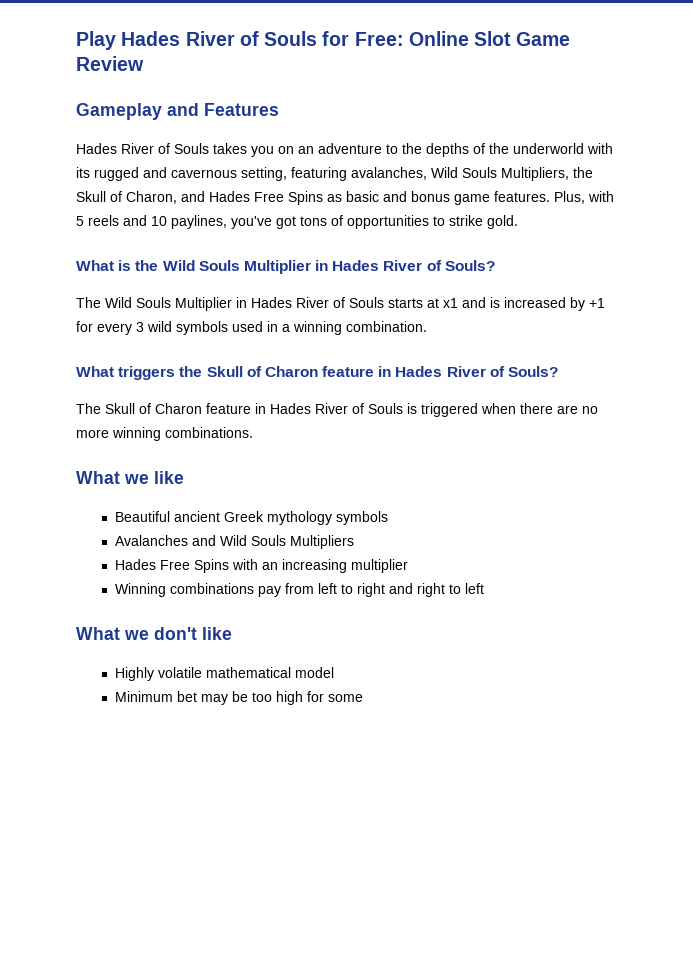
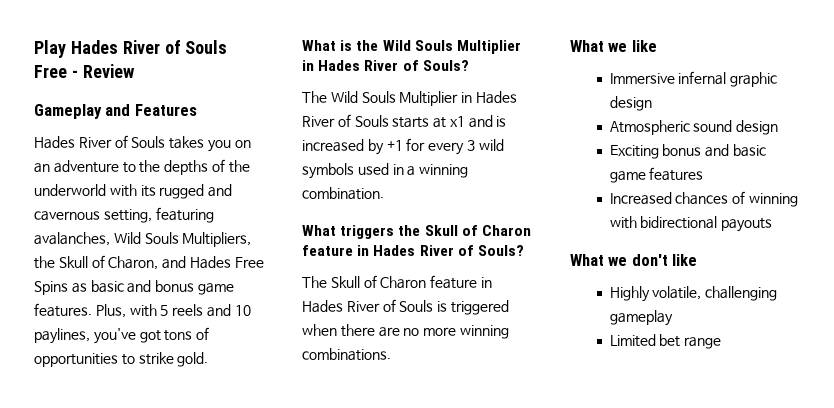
[322,31,571,46] for Free: Online Slot Game -> [34,65,78,78] Free -
[114,511,388,525] [114,535,354,549] [114,559,408,573] [114,583,484,597] Beautiful ancient Greek mythology symbols // Avalanches and Wild Souls Multipliers // Hades Free Spins with an increasing multiplier // Winning combinations pay from left to right and right to left -> [609,71,778,87] [609,96,652,111] [609,120,779,135] [609,144,766,159] [609,167,704,183] [609,191,798,207] [609,216,773,232] Immersive infernal graphic design // Atmospheric sound design // Exciting bonus and basic game features // Increased chances of winning with bidirectional payouts
[157,667,334,678] [114,691,363,705] volatile mathematical model // Minimum bet may be too high for some -> [652,286,778,301] [609,310,673,326] [609,334,722,349] volatile, challenging gameplay // Limited bet range

